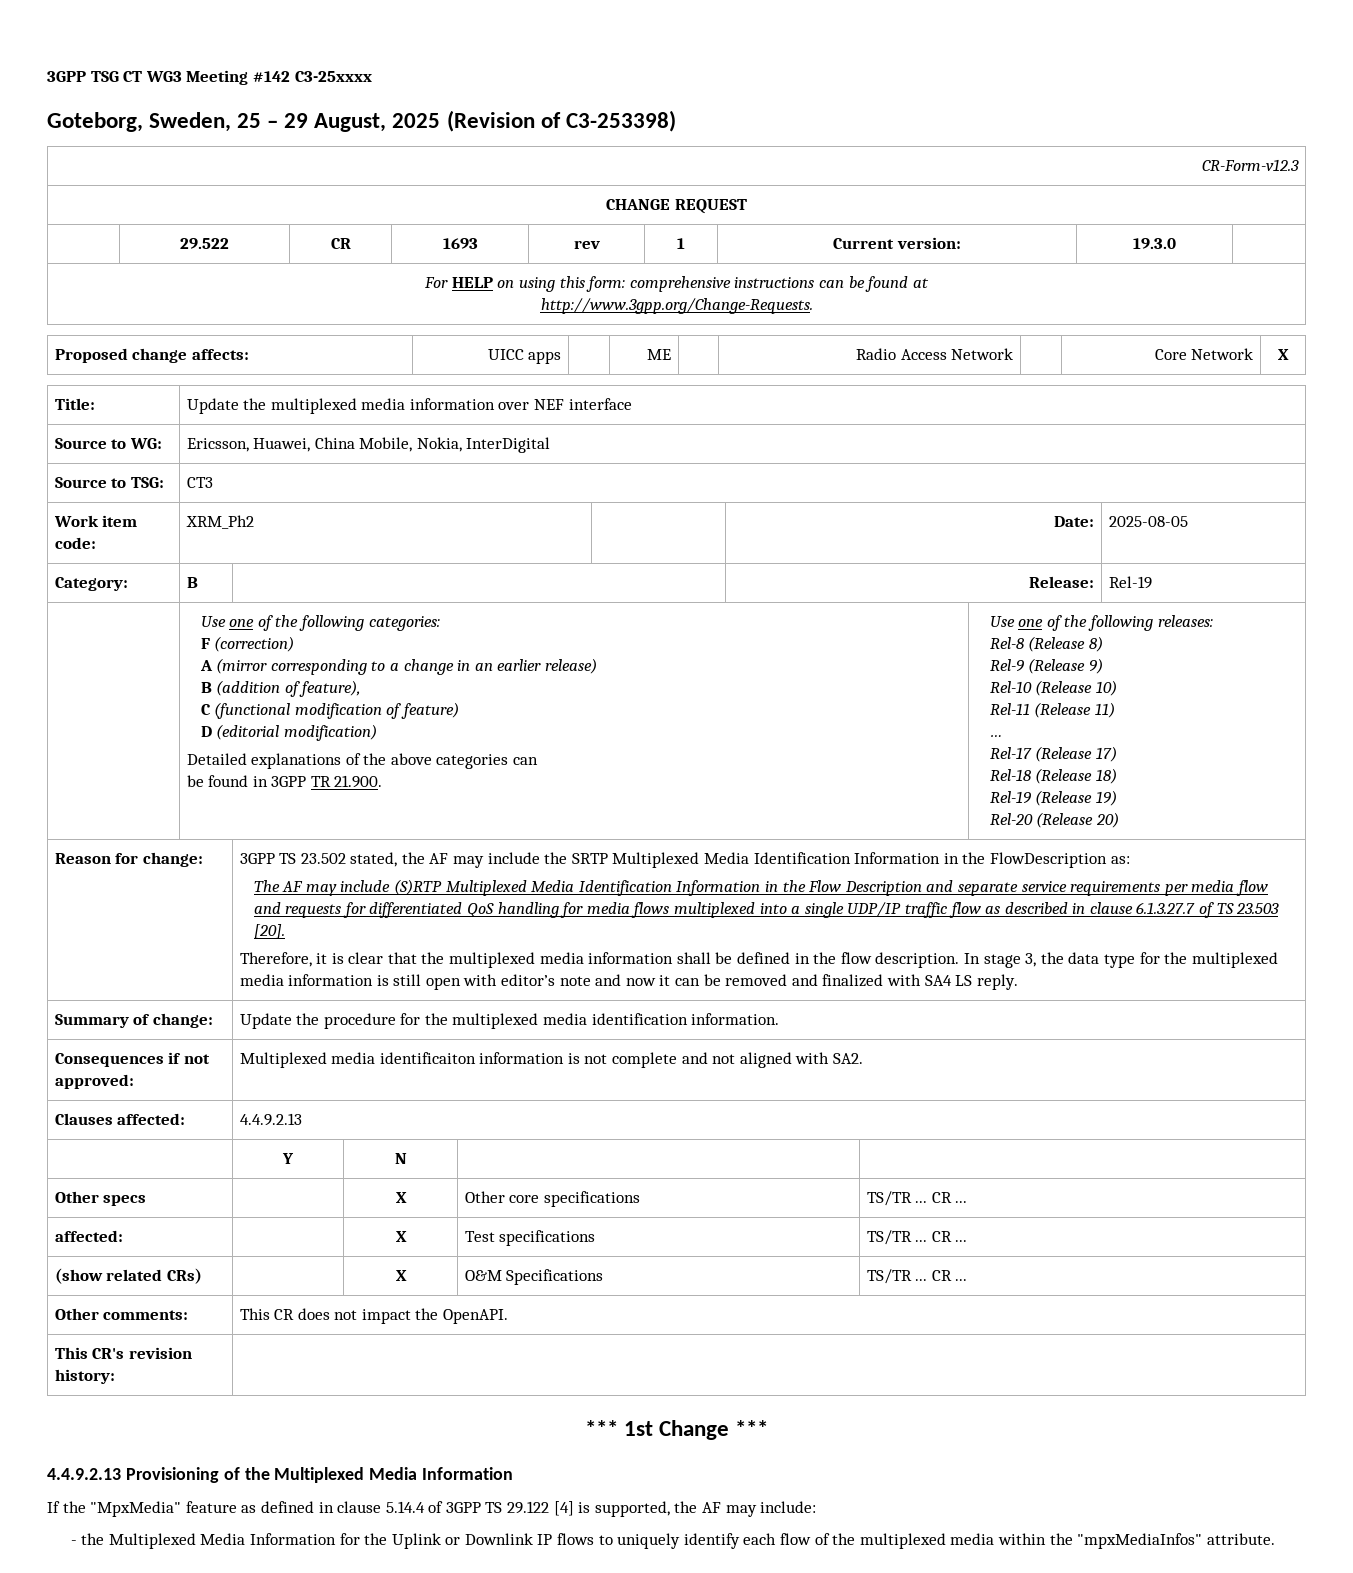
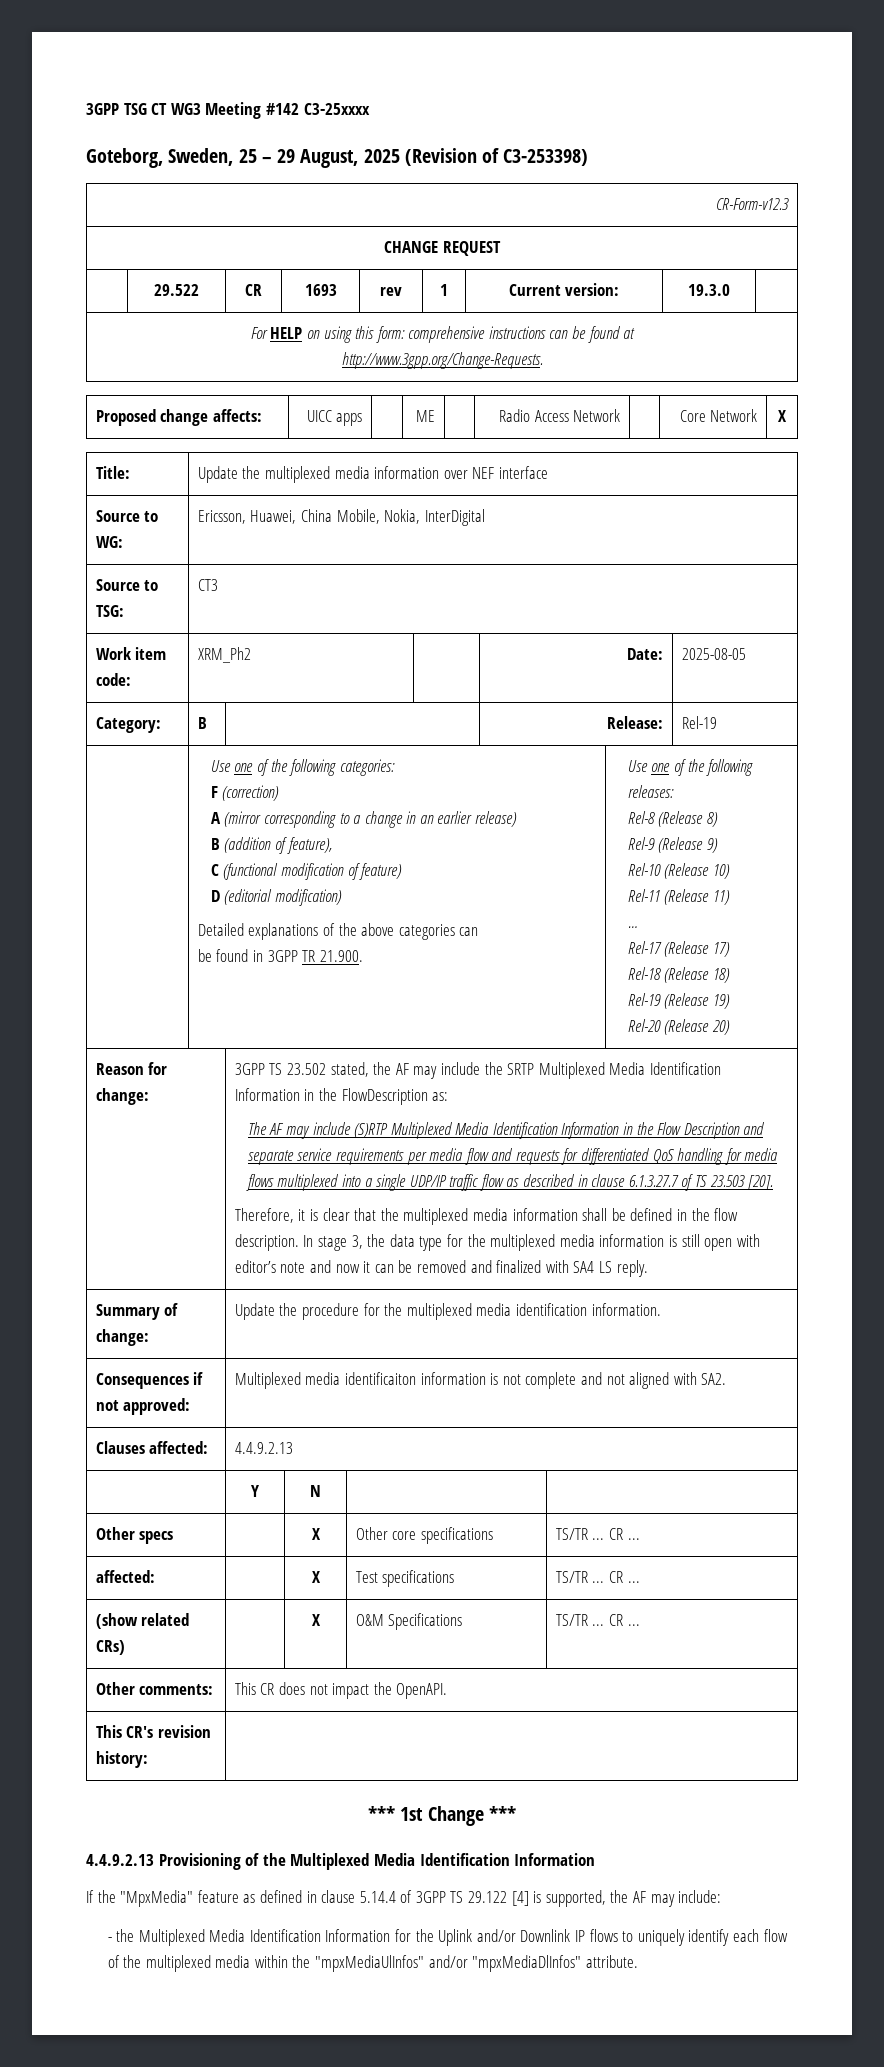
(418, 1473) none -> [419,1853,510,1866] Identification
(246, 1539) none -> [249,1929,321,1942] Identification
[445,1537,461,1545] or -> [476,1929,516,1942] and/or
[1077,1533,1203,1549] "mpxMediaInfos" -> [315,1955,582,1972] "mpxMediaUlInfos" and/or "mpxMediaDlInfos"

